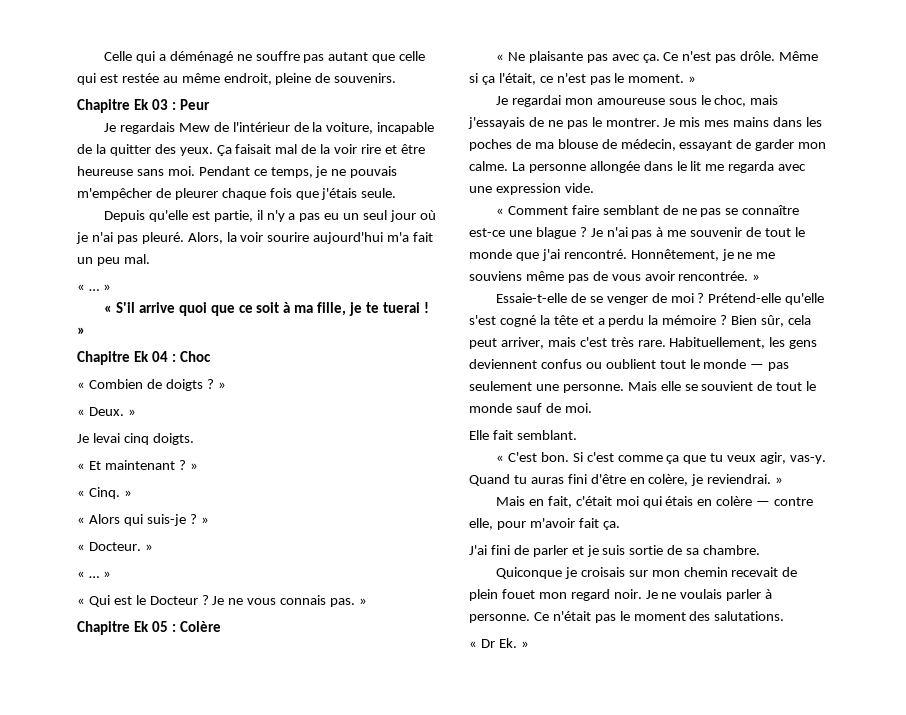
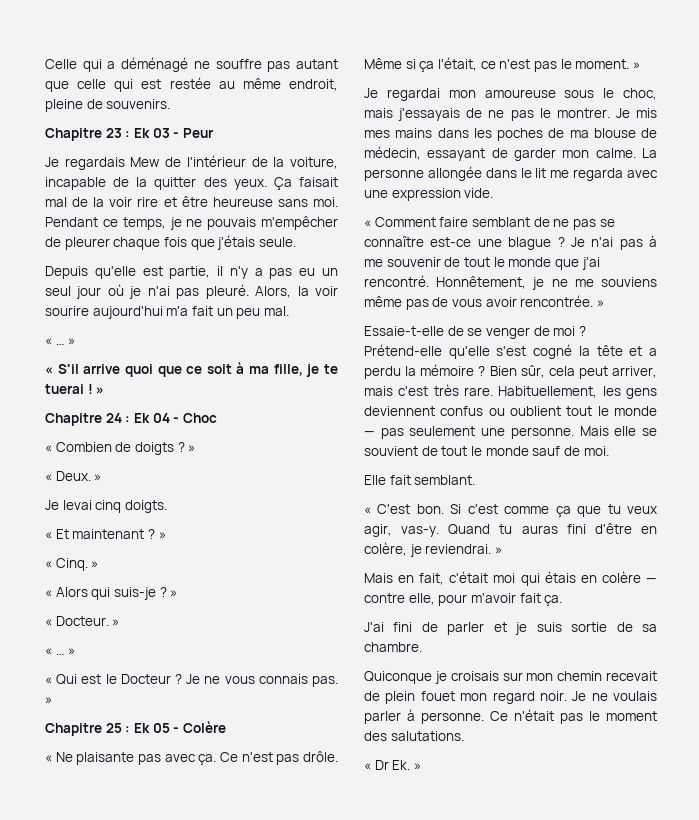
(130, 106) none -> [105,128,131,138] 23 :
[171,102,176,110] : -> [173,132,180,138] -
(130, 358) none -> [105,413,131,423] 24 :
[171,354,176,362] : -> [173,417,180,423] -
(130, 628) none -> [105,723,131,733] 25 :
[171,624,176,632] : -> [173,727,180,733] -

